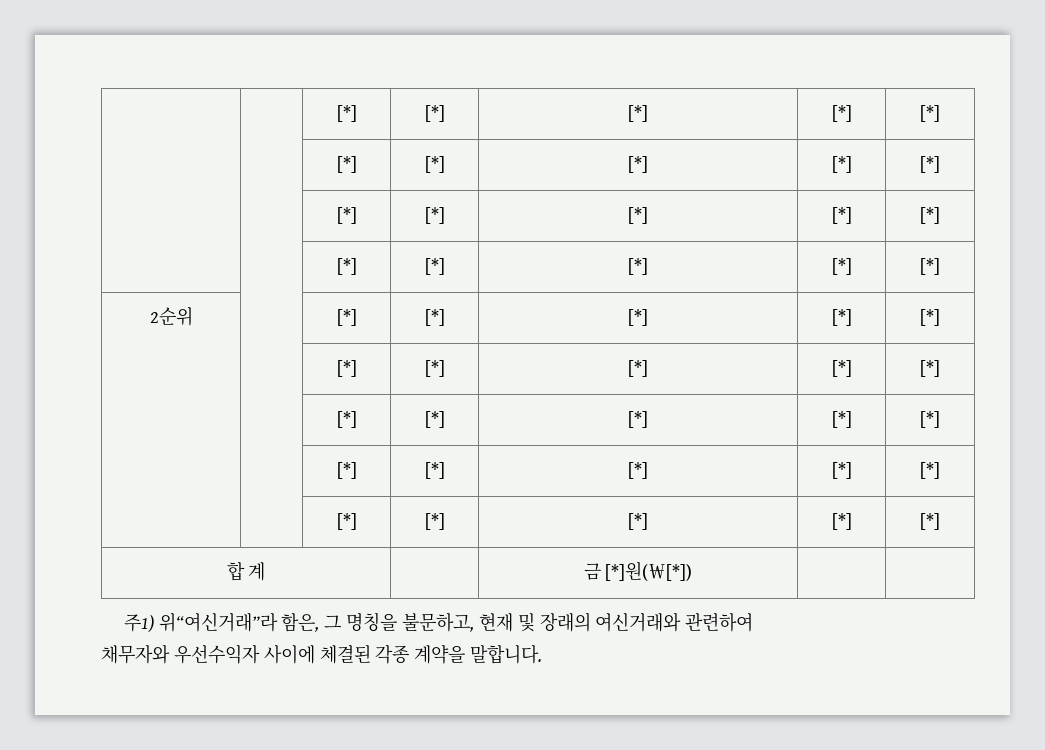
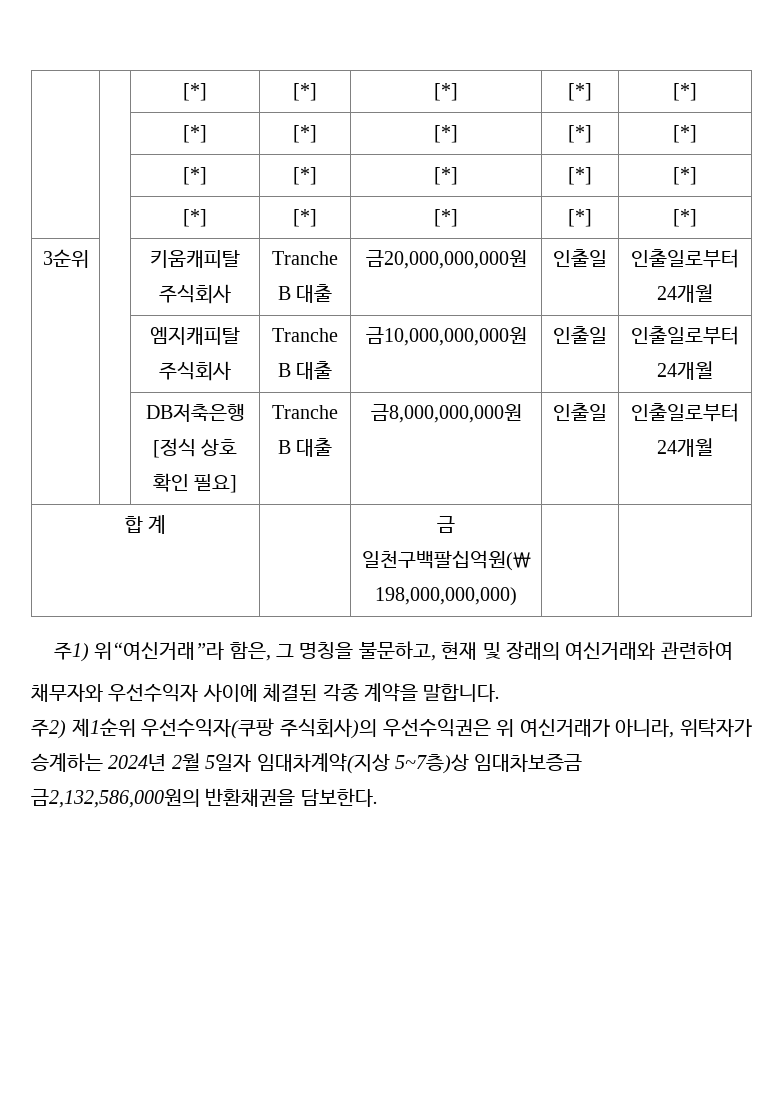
[149,307,193,326] [336,309,357,326] [424,309,445,326] [628,309,648,326] [831,309,852,326] [920,309,940,326] [336,360,357,377] [424,360,445,377] [628,360,648,377] [831,360,852,377] [920,360,940,377] [336,411,357,428] [424,411,445,428] [628,411,648,428] [831,411,852,428] [920,411,940,428] [336,462,357,479] [424,462,445,479] [628,462,648,479] [831,462,852,479] [920,462,940,479] [336,513,357,530] [424,513,445,530] [628,513,648,530] [831,513,852,530] [920,513,940,530] 2순위 | | [*] | [*] | [*] | [*] | [*] // | | [*] | [*] | [*] | [*] | [*] // | | [*] | [*] | [*] | [*] | [*] // | | [*] | [*] | [*] | [*] | [*] // | | [*] | [*] | [*] | [*] | [*] -> [42,249,89,268] [150,250,240,268] [159,284,231,304] [272,251,338,265] [277,284,333,303] [365,250,527,269] [553,249,607,267] [631,249,739,268] [657,284,713,303] [150,327,240,345] [159,361,231,381] [272,328,338,342] [277,361,333,380] [365,327,527,346] [553,326,607,344] [631,326,739,345] [657,361,713,380] [145,403,245,422] [152,438,238,458] [152,473,238,493] [272,405,338,419] [277,438,333,457] [370,404,522,423] [553,403,607,421] [631,403,739,422] [657,438,713,457] 3순위 | | 키움캐피탈 주식회사 | Tranche B 대출 | 금20,000,000,000원 | 인출일 | 인출일로부터 24개월 // | | 엠지캐피탈 주식회사 | Tranche B 대출 | 금10,000,000,000원 | 인출일 | 인출일로부터 24개월 // | | DB저축은행 [정식 상호 확인 필요] | Tranche B 대출 | 금8,000,000,000원 | 인출일 | 인출일로부터 24개월
[605,561,693,581] [*]원(￦[*]) -> [361,550,531,571] [375,587,517,606] 일천구백팔십억원(￦198,000,000,000)
(543, 654) none -> [31,718,752,739] [31,753,583,774] [31,788,378,808] // 주2) 제1순위 우선수익자(쿠팡 주식회사)의 우선수익권은 위 여신거래가 아니라, 위탁자가 승계하는 2024년 2월 5일자 임대차계약(지상 5~7층)상 임대차보증금 금2,132,586,000원의 반환채권을 담보한다.

